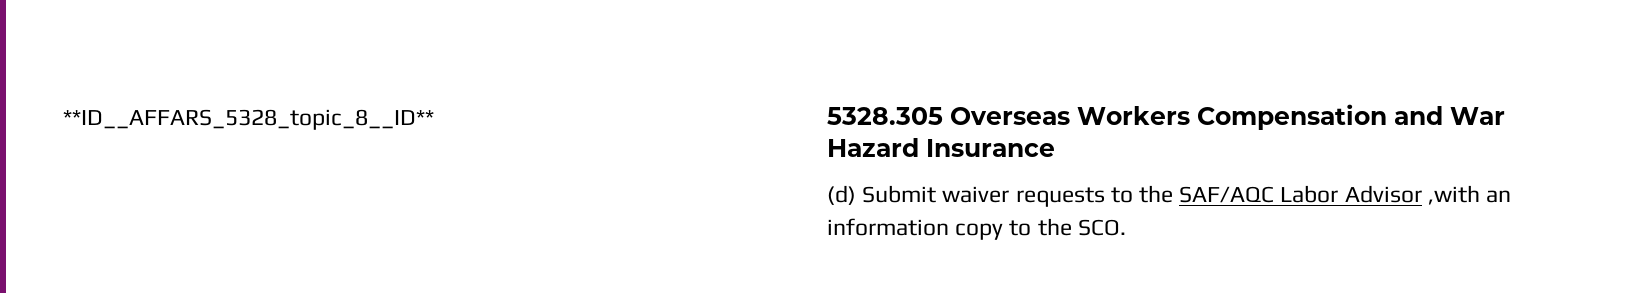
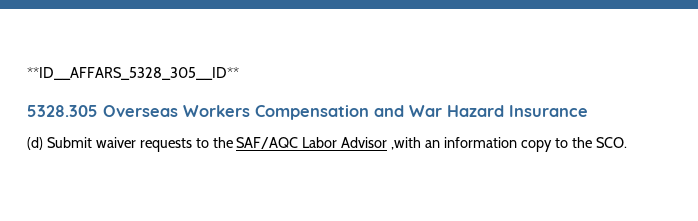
[63,109,434,130] **ID__AFFARS_5328_topic_8__ID** -> [27,67,239,80] **ID__AFFARS_5328_305__ID**

